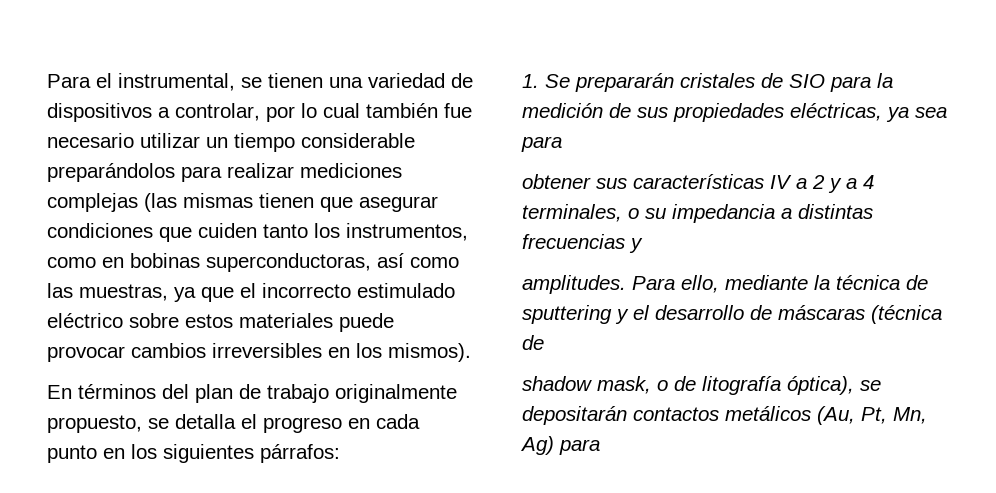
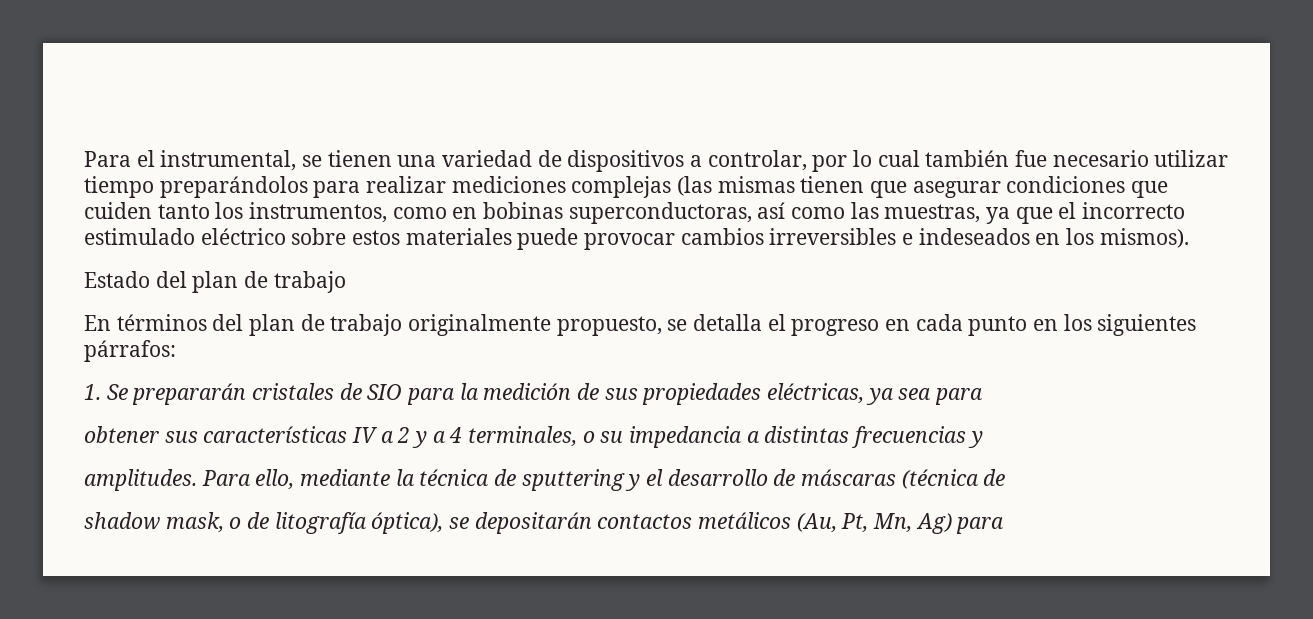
[206,133,415,152] un tiempo considerable -> [84,176,154,198] tiempo
(322, 350) none -> [902,228,1030,245] e indeseados
(471, 352) none -> [84,271,346,293] // Estado del plan de trabajo

